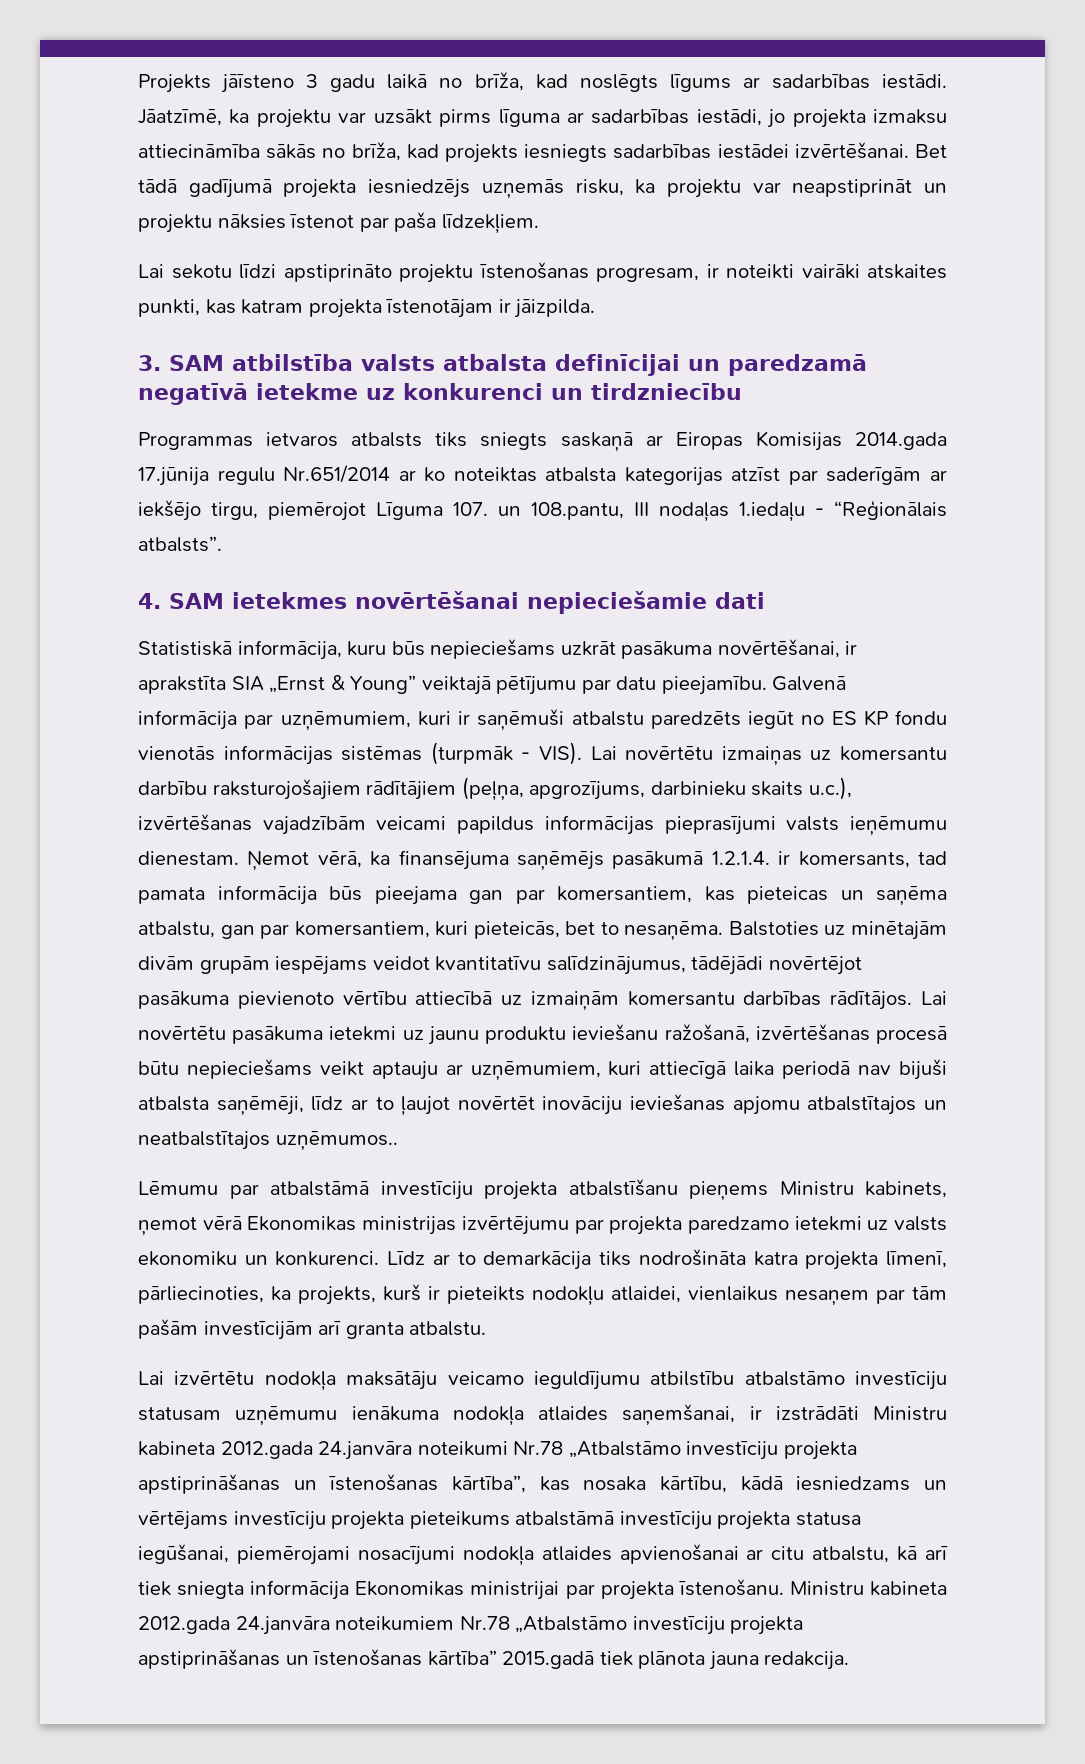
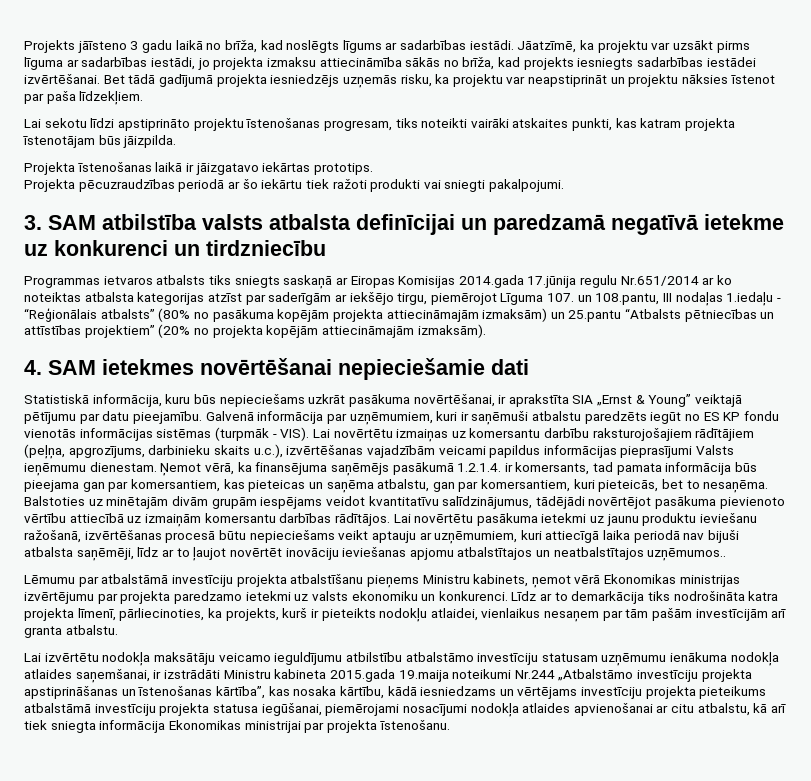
[706,264,719,278] ir -> [395,118,418,128] tiks
[498,299,596,318] ir jāizpilda. -> [98,135,177,148] [24,162,373,175] [24,179,565,192] būs jāizpilda. // Projekta īstenošanas laikā ir jāizgatavo iekārtas prototips. // Projekta pēcuzraudzības periodā ar šo iekārtu tiek ražoti produkti vai sniegti pakalpojumi.
[138,536,222,552] atbalsts”. -> [100,308,775,322] [24,324,486,338] atbalsts” (80% no pasākuma kopējām projekta attiecināmajām izmaksām) un 25.pantu “Atbalsts pētniecības un attīstības projektiem” (20% no projekta kopējām attiecināmajām izmaksām).
[786,816,840,831] valsts -> [696,445,735,455] Valsts
[220,1441,564,1460] 2012.gada 24.janvāra noteikumi Nr.78 -> [329,669,555,682] 2015.gada 19.maija noteikumi Nr.244
[789,1581,947,1596] [138,1616,804,1635] [138,1649,850,1670] Ministru kabineta 2012.gada 24.janvāra noteikumiem Nr.78 „Atbalstāmo investīciju projekta apstiprināšanas un īstenošanas kārtība” 2015.gadā tiek plānota jauna redakcija. -> (450, 725) none

